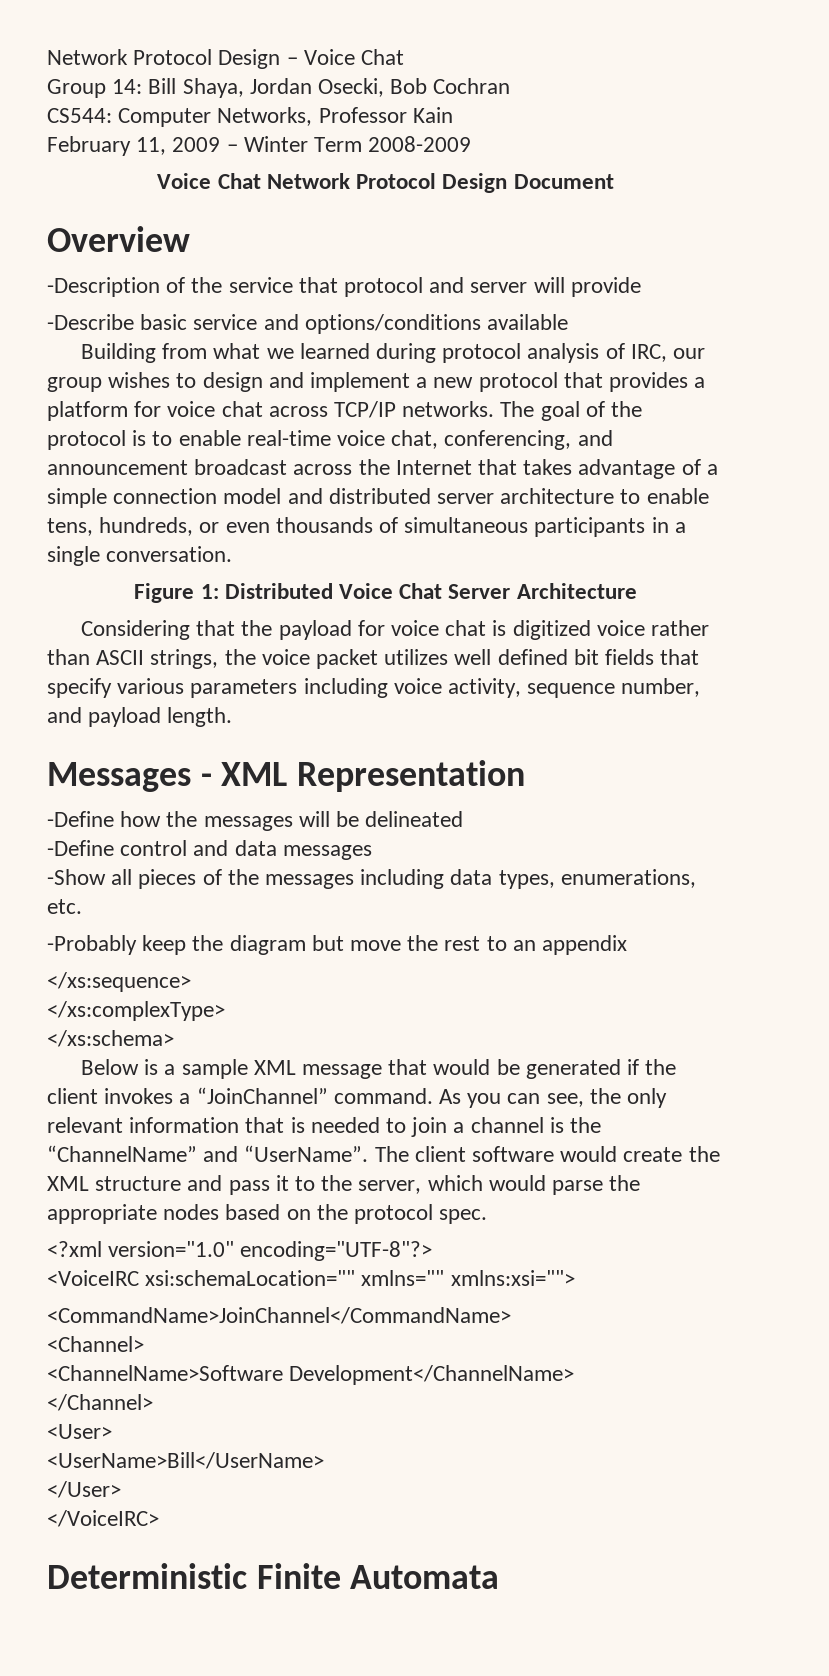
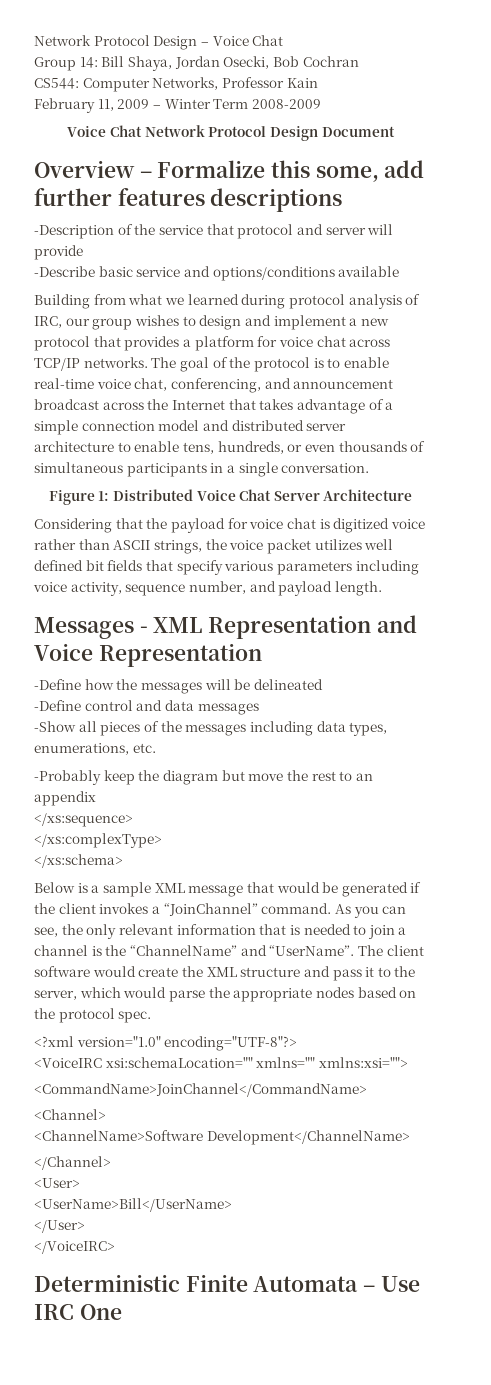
(190, 239) none -> [139,160,425,182] [34,188,343,212] – Formalize this some, add further features descriptions
(526, 776) none -> [376,615,417,633] [34,643,262,667] and Voice Representation
(500, 1577) none -> [363,1276,420,1292] [34,1304,122,1320] – Use IRC One

